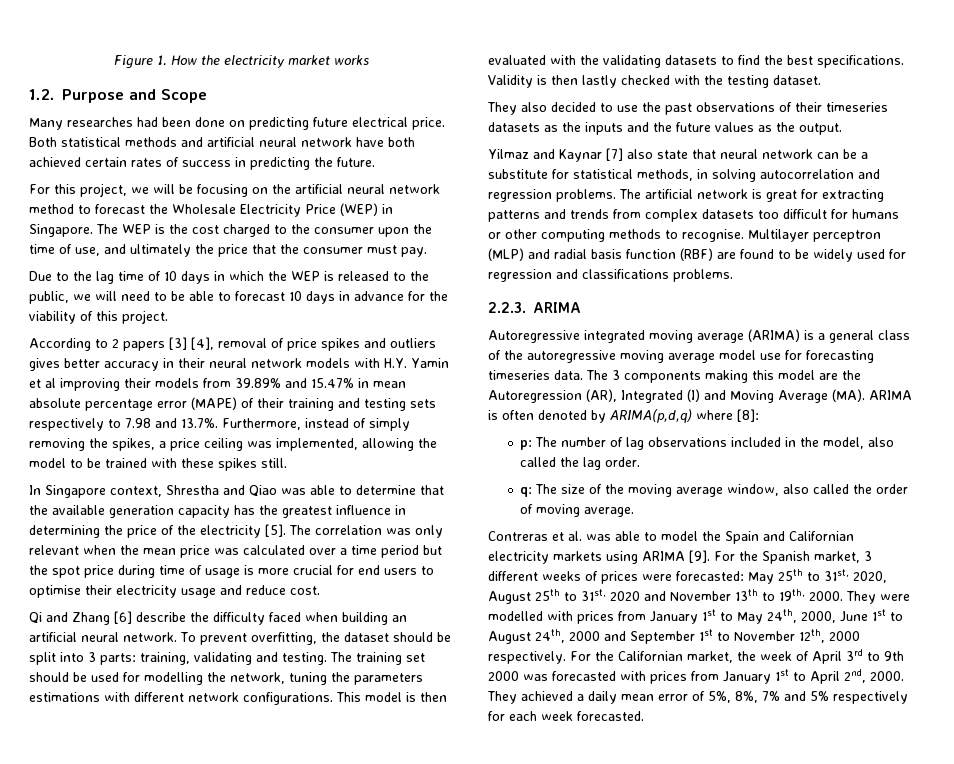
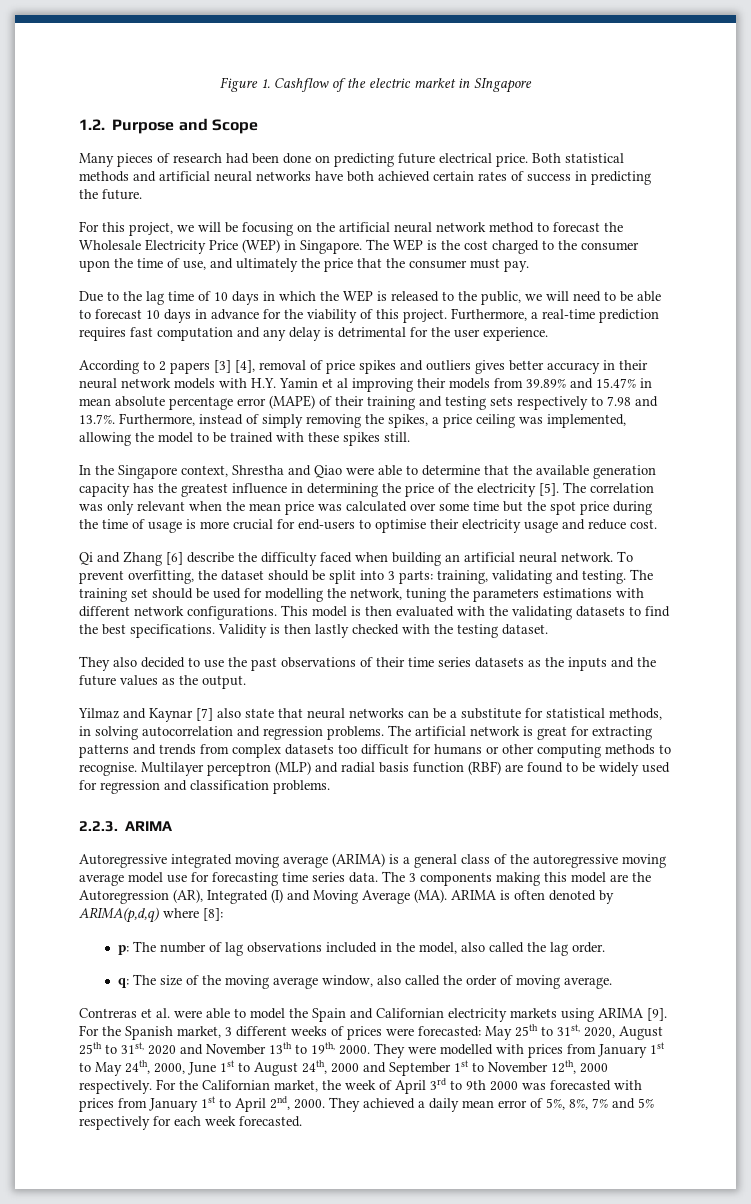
[170,55,369,68] How the electricity market works -> [274,78,532,93] Cashflow of the electric market in SIngapore
[67,117,133,127] researches -> [117,153,222,167] pieces of research
[301,137,352,147] network -> [256,171,311,181] networks
(168, 317) none -> [451,308,659,323] [79,327,548,341] Furthermore, a real-time prediction requires fast computation and any delay is detrimental for the user experience.
(41, 490) none -> [95,465,114,475] the
[281,488,306,495] was -> [346,467,374,475] were
[340,545,419,558] a time period -> [439,501,499,511] some time
(155, 571) none -> [79,519,98,529] the
[358,565,417,575] end users -> [298,519,355,530] end-users
[826,102,888,112] timeseries -> [408,657,471,667] time series
[762,149,813,159] network -> [349,708,404,718] networks
[582,269,669,279] classifications -> [190,780,269,790] classification
[488,370,550,380] timeseries -> [282,872,345,882] time series
[586,534,611,541] was -> [174,1010,202,1018] were

